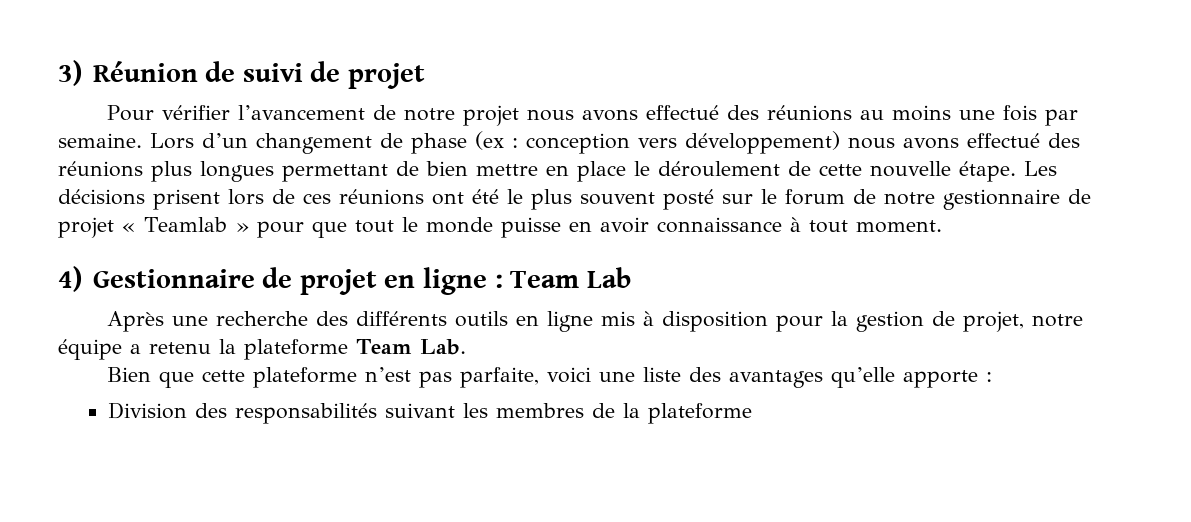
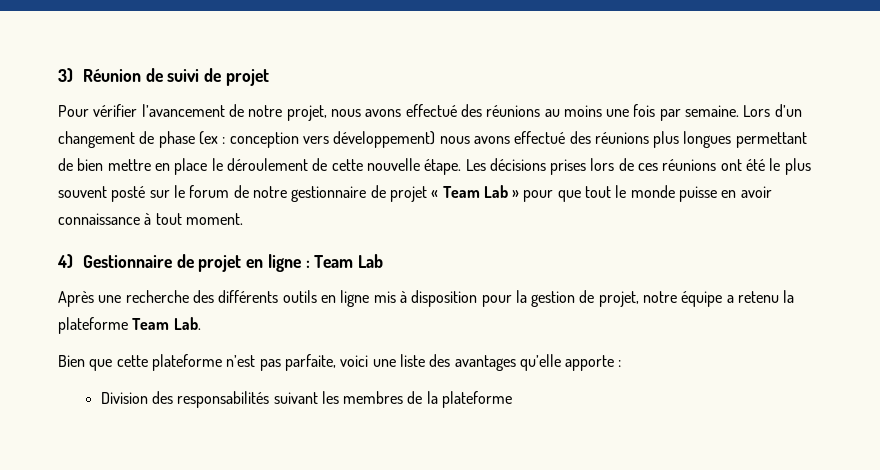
[462,105,519,126] projet -> [286,105,327,121] projet,
[153,189,220,210] prisent -> [550,159,587,175] prises
[144,217,227,232] Teamlab -> [442,185,508,198] Team Lab

